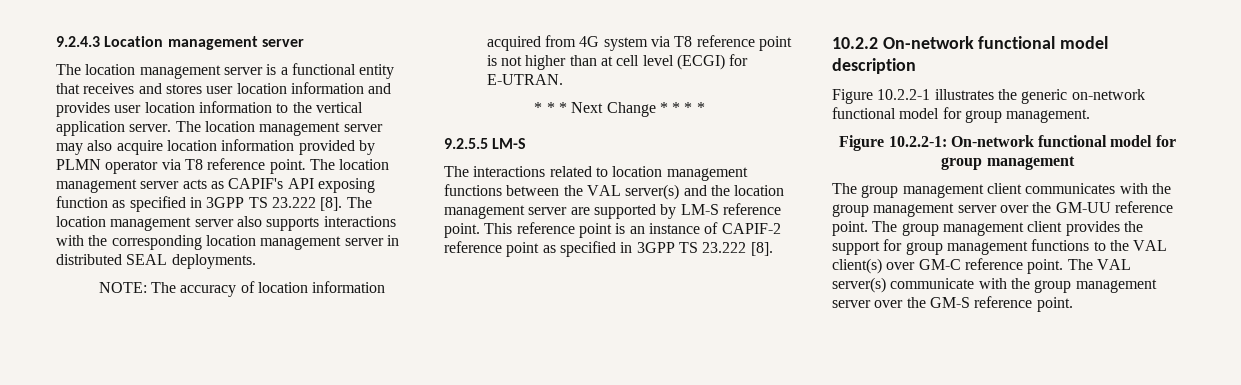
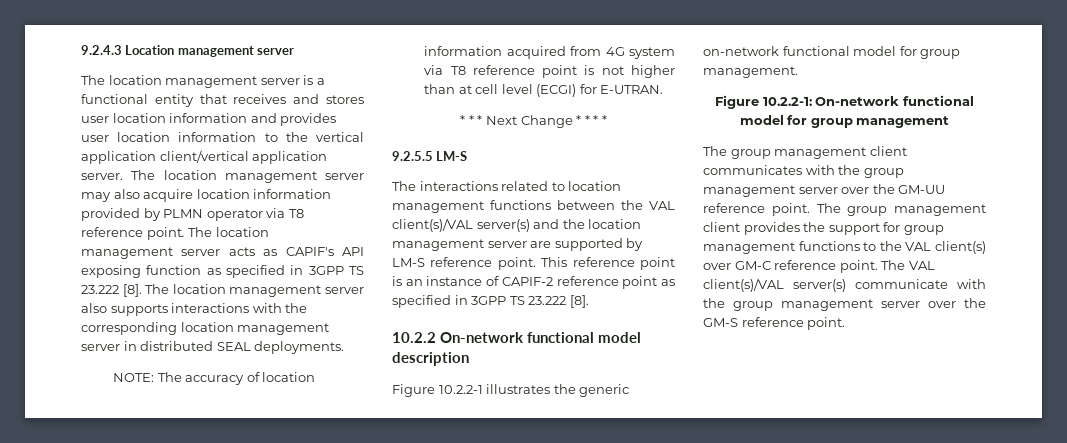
(125, 128) none -> [159,150,328,164] client/vertical application
(621, 190) none -> [392,218,473,232] client(s)/VAL
(1131, 264) none -> [703,278,784,292] client(s)/VAL

